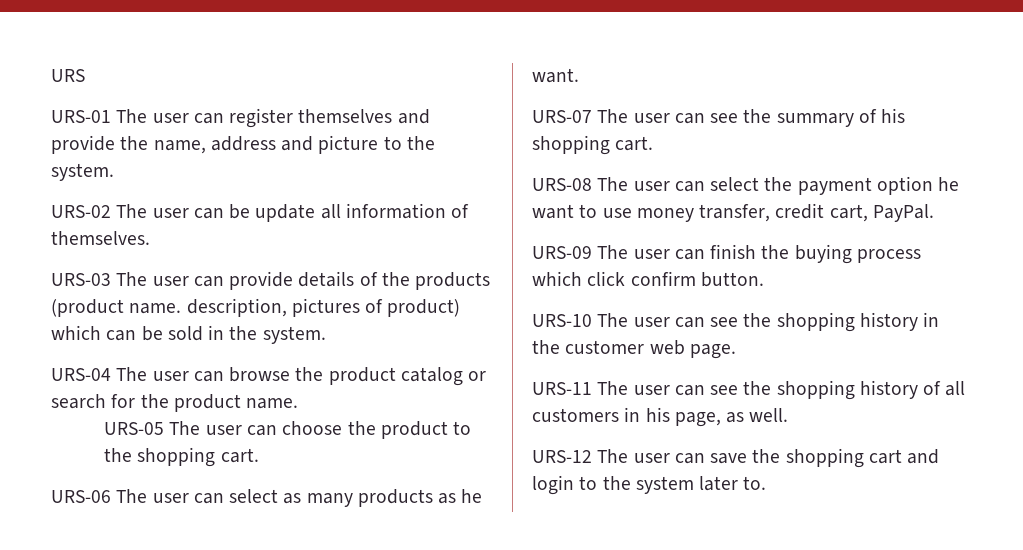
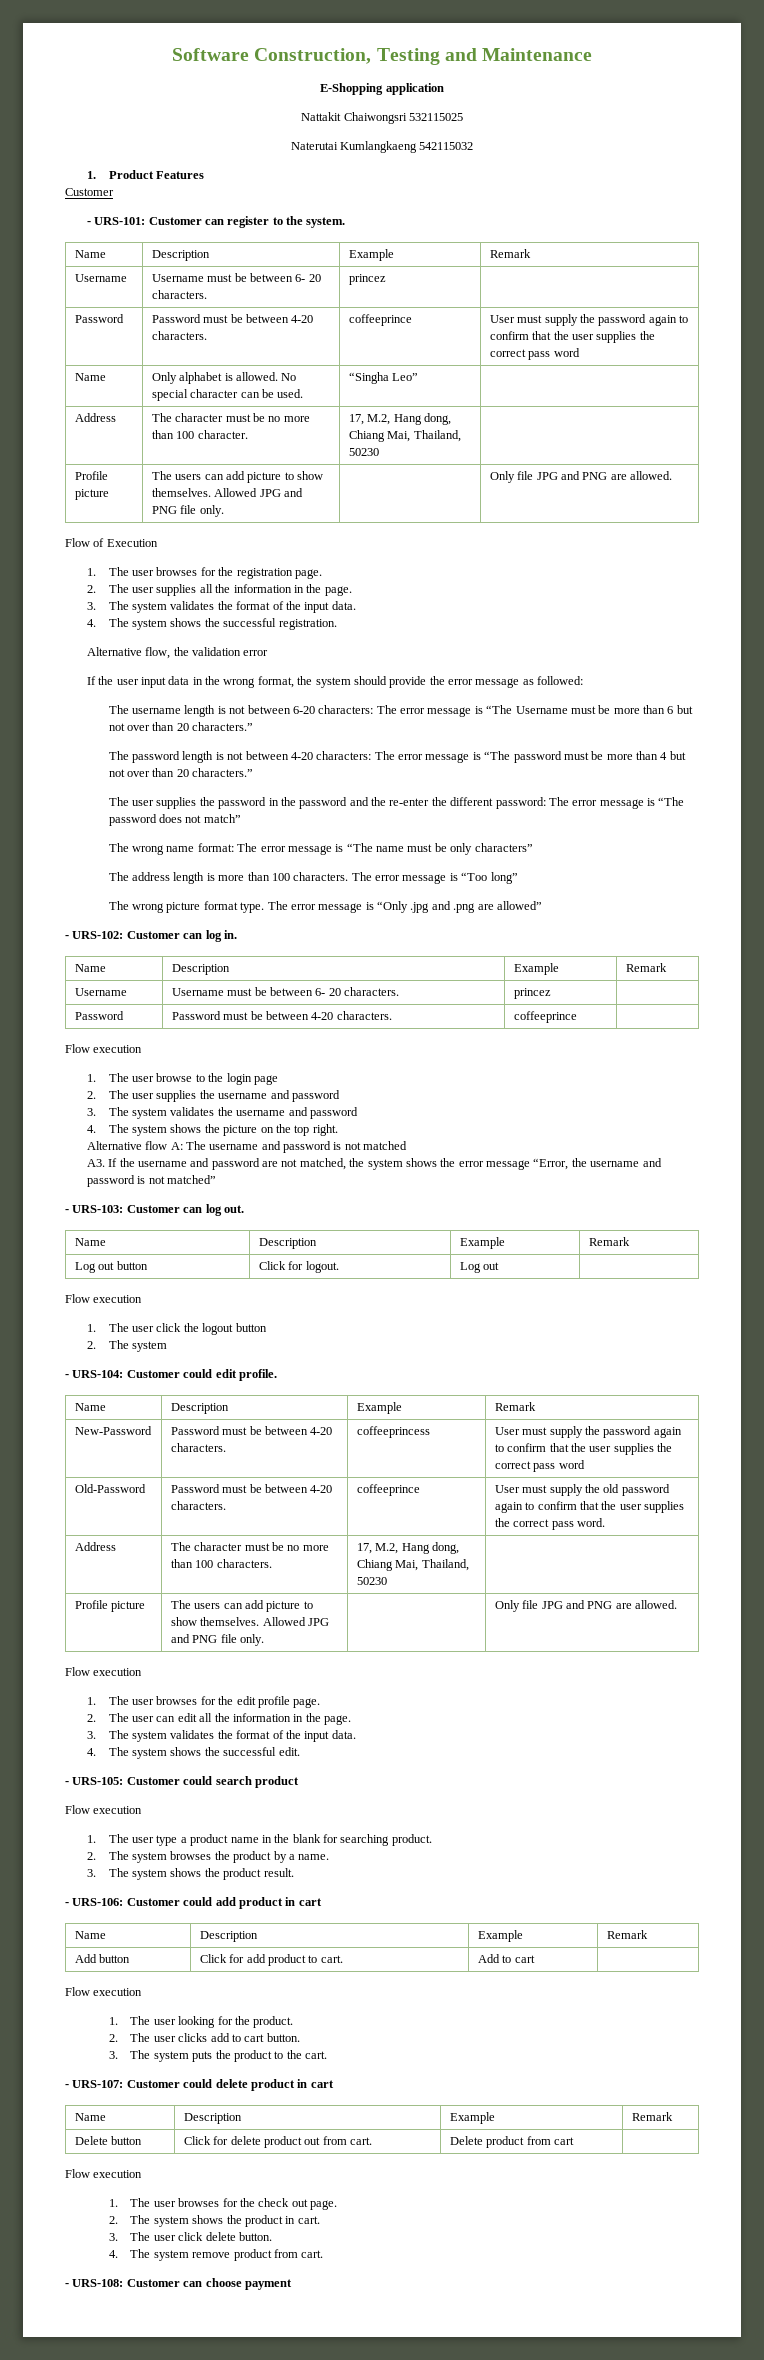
[51,69,85,82] [51,108,430,128] [51,135,435,154] [51,163,114,181] [51,203,470,222] [51,231,150,245] [51,271,491,290] [51,298,461,317] [51,325,326,344] [51,367,487,386] [51,394,299,412] [104,421,343,436] URS // URS-01 The user can register themselves and provide the name, address and picture to the system. // URS-02 The user can be update all information of themselves. // URS-03 The user can provide details of the products (product name. description, pictures of product) which can be sold in the system. // URS-04 The user can browse the product catalog or search for the product name. // URS-05 The user can choose -> [171,48,593,65] [320,83,444,95] [301,112,463,124] [290,141,474,153] [86,170,205,179] [65,188,114,196] [86,216,346,228] [74,250,106,258] [151,250,210,261] [348,249,394,261] [489,249,531,258] [74,274,127,282] [151,273,321,282] [151,290,207,299] [348,274,386,285] [74,314,124,323] [151,314,314,323] [151,331,207,340] [348,314,412,326] [489,314,689,326] [489,331,655,343] [489,348,580,360] [74,373,106,381] [151,372,297,384] [151,389,304,401] [348,372,419,384] [74,413,116,422] [151,413,310,422] [151,430,248,439] [348,413,451,425] [348,430,461,442] [348,448,379,456] [74,471,108,480] [74,489,109,500] [151,471,324,483] [151,488,303,497] [151,505,224,517] [489,471,673,483] [65,538,158,547] [86,567,322,579] [86,584,352,596] [86,601,356,613] [86,618,337,630] [86,647,269,659] [86,676,584,688] [108,705,693,717] [108,722,254,731] [108,751,686,763] [108,768,254,777] [108,797,685,809] [108,814,241,826] [108,843,533,855] [108,872,518,884] [108,901,542,913] [65,930,237,942] [74,964,106,972] [171,964,230,975] [513,963,559,975] [625,963,667,972] [74,988,127,996] [171,987,400,996] [513,988,551,999] [74,1011,124,1020] [171,1011,392,1020] [513,1011,577,1023] [65,1044,143,1053] [86,1073,278,1085] [86,1090,340,1102] [86,1107,358,1119] [86,1124,338,1136] [86,1141,408,1153] [86,1158,662,1170] [86,1175,216,1187] [65,1204,244,1216] [74,1238,106,1246] [258,1238,317,1249] [459,1237,505,1249] [588,1237,630,1246] [74,1261,148,1273] [258,1261,339,1273] [459,1262,500,1273] [65,1294,143,1303] [86,1323,267,1335] [86,1340,168,1352] [65,1369,277,1381] [74,1403,106,1411] [170,1403,229,1414] [356,1402,402,1414] [494,1402,536,1411] [74,1426,152,1435] [170,1426,333,1435] [170,1443,226,1452] [356,1426,430,1438] [494,1426,682,1438] [494,1443,673,1455] [494,1460,585,1472] [74,1484,146,1493] [170,1484,333,1493] [170,1501,226,1510] [356,1484,420,1496] [494,1484,670,1496] [494,1501,685,1513] [494,1518,605,1530] [74,1542,116,1551] [170,1542,329,1551] [170,1559,272,1568] [356,1542,459,1554] [356,1559,469,1571] [356,1577,387,1585] [74,1600,146,1612] [170,1600,313,1612] [170,1617,329,1626] [170,1634,264,1646] [494,1600,678,1612] [65,1667,143,1676] [86,1696,321,1708] [86,1713,352,1725] [86,1730,356,1742] [86,1747,300,1759] [65,1776,299,1788] [65,1805,143,1814] [86,1834,432,1846] [86,1851,330,1863] [86,1868,294,1880] [65,1897,322,1909] [74,1931,106,1939] [199,1931,258,1942] [477,1930,523,1942] [606,1930,648,1939] [74,1954,131,1963] [199,1954,343,1966] [477,1954,535,1963] [65,1987,143,1996] [108,2016,294,2028] [108,2033,300,2042] [108,2050,213,2062] Software Construction, Testing and Maintenance // E-Shopping application // Nattakit Chaiwongsri 532115025 // Naterutai Kumlangkaeng 542115032 // 1. Product Features // Customer // - URS-101: Customer can register to the system. // Name | Description | Example | Remark // Username | Username must be between 6- 20 characters. | princez | // Password | Password must be between 4-20 characters. | coffeeprince | User must supply the password again to confirm that the user supplies the correct pass word // Name | Only alphabet is allowed. No special character can be used. | “Singha Leo” | // Address | The character must be no more than 100 character. | 17, M.2, Hang dong, Chiang Mai, Thailand, 50230 | // Profile picture | The users can add picture to show themselves. Allowed JPG and PNG file only. | | Only file JPG and PNG are allowed. // Flow of Execution // 1. The user browses for the registration page. // 2. The user supplies all the information in the page. // 3. The system validates the format of the input data. // 4. The system shows the successful registration. // Alternative flow, the validation error // If the user input data in the wrong format, the system should provide the error message as followed: // The username length is not between 6-20 characters: The error message is “The Username must be more than 6 but not over than 20 characters.” // The password length is not between 4-20 characters: The error message is “The password must be more than 4 but not over than 20 characters.” // The user supplies the password in the password and the re-enter the different password: The error message is “The password does not match” // The wrong name format: The error message is “The name must be only characters” // The address length is more than 100 characters. The error message is “Too long” // The wrong picture format type. The error message is “Only .jpg and .png are allowed” // - URS-102: Customer can log in. // Name | Description | Example | Remark // Username | Username must be between 6- 20 characters. | princez | // Password | Password must be between 4-20 characters. | coffeeprince | // Flow execution // 1. The user browse to the login page // 2. The user supplies the username and password // 3. The system validates the username and password // 4. The system shows the picture on the top right. // Alternative flow A: The username and password is not matched // A3. If the username and password are not matched, the system shows the error message “Error, the username and password is not matched” // - URS-103: Customer can log out. // Name | Description | Example | Remark // Log out button | Click for logout. | Log out | // Flow execution // 1. The user click the logout button // 2. The system // - URS-104: Customer could edit profile. // Name | Description | Example | Remark // New-Password | Password must be between 4-20 characters. | coffeeprincess | User must supply the password again to confirm that the user supplies the correct pass word // Old-Password | Password must be between 4-20 characters. | coffeeprince | User must supply the old password again to confirm that the user supplies the correct pass word. // Address | The character must be no more than 100 characters. | 17, M.2, Hang dong, Chiang Mai, Thailand, 50230 | // Profile picture | The users can add picture to show themselves. Allowed JPG and PNG file only. | | Only file JPG and PNG are allowed. // Flow execution // 1. The user browses for the edit profile page. // 2. The user can edit all the information in the page. // 3. The system validates the format of the input data. // 4. The system shows the successful edit. // - URS-105: Customer could search product // Flow execution // 1. The user type a product name in the blank for searching product. // 2. The system browses the product by a name. // 3. The system shows the product result. // - URS-106: Customer could add product in cart // Name | Description | Example | Remark // Add button | Click for add product to cart. | Add to cart | // Flow execution // 1. The user looking for the product. // 2. The user clicks add to cart button. // 3. The system puts
[137,447,259,467] [51,489,483,507] [532,68,579,83] [532,108,906,127] [532,135,654,155] [532,176,960,195] [532,203,934,222] [532,244,921,264] [532,271,764,287] [532,312,940,332] [532,340,736,359] [532,380,966,400] [532,407,789,427] [532,448,940,468] [532,475,767,495] shopping cart. // URS-06 The user can select as many products as he want. // URS-07 The user can see the summary of his shopping cart. // URS-08 The user can select the payment option he want to use money transfer, credit cart, PayPal. // URS-09 The user can finish the buying process which click confirm button. // URS-10 The user can see the shopping history in the customer web page. // URS-11 The user can see the shopping history of all customers in his page, as well. // URS-12 The user can save the shopping cart and login to the system later to. -> [305,2051,328,2059] [65,2079,334,2091] [74,2113,106,2121] [183,2113,242,2124] [449,2112,495,2124] [631,2112,673,2121] [74,2136,143,2145] [183,2136,373,2148] [449,2136,574,2148] [65,2169,143,2178] [108,2198,338,2210] [108,2215,320,2227] [108,2232,272,2241] [108,2249,324,2261] [65,2278,292,2290] cart. // - URS-107: Customer could delete product in cart // Name | Description | Example | Remark // Delete button | Click for delete product out from cart. | Delete product from cart | // Flow execution // 1. The user browses for the check out page. // 2. The system shows the product in cart. // 3. The user click delete button. // 4. The system remove product from cart. // - URS-108: Customer can choose payment

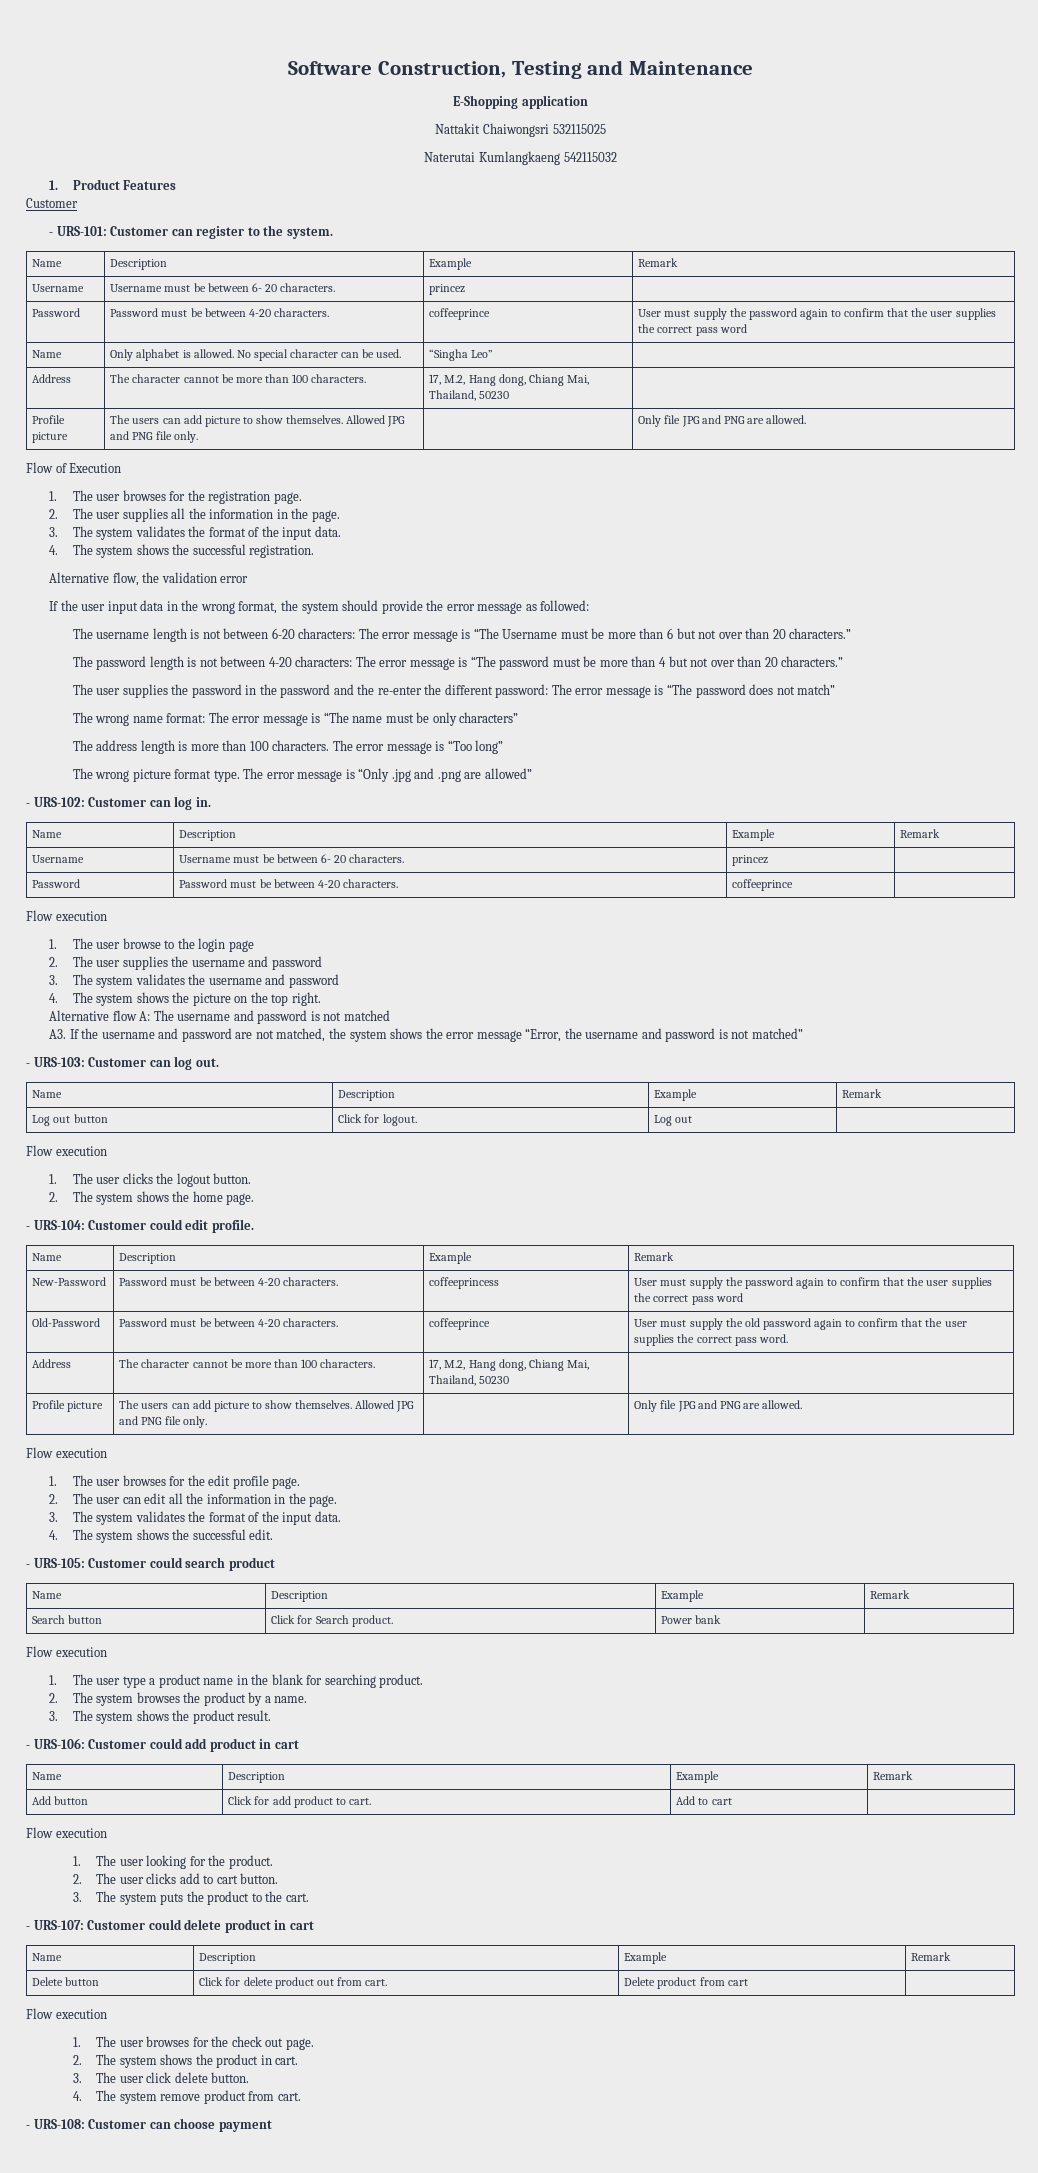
[225,413,310,422] [151,430,248,439] must be no more than 100 character. -> [183,374,367,383] cannot be more than 100 characters.
[156,1323,182,1332] click -> [122,1173,153,1184] clicks
[235,1323,267,1332] [86,1340,168,1352] button // 2. The system -> [213,1173,252,1184] [49,1191,255,1205] button. // 2. The system shows the home page.
[244,1542,300,1551] must be no -> [192,1359,243,1368] cannot be
(299, 1782) none -> [32,1591,63,1599] [271,1591,329,1602] [661,1590,705,1602] [870,1590,911,1599] [32,1615,103,1624] [271,1615,393,1627] [661,1615,722,1624] // Name | Description | Example | Remark // Search button | Click for Search product. | Power bank |

